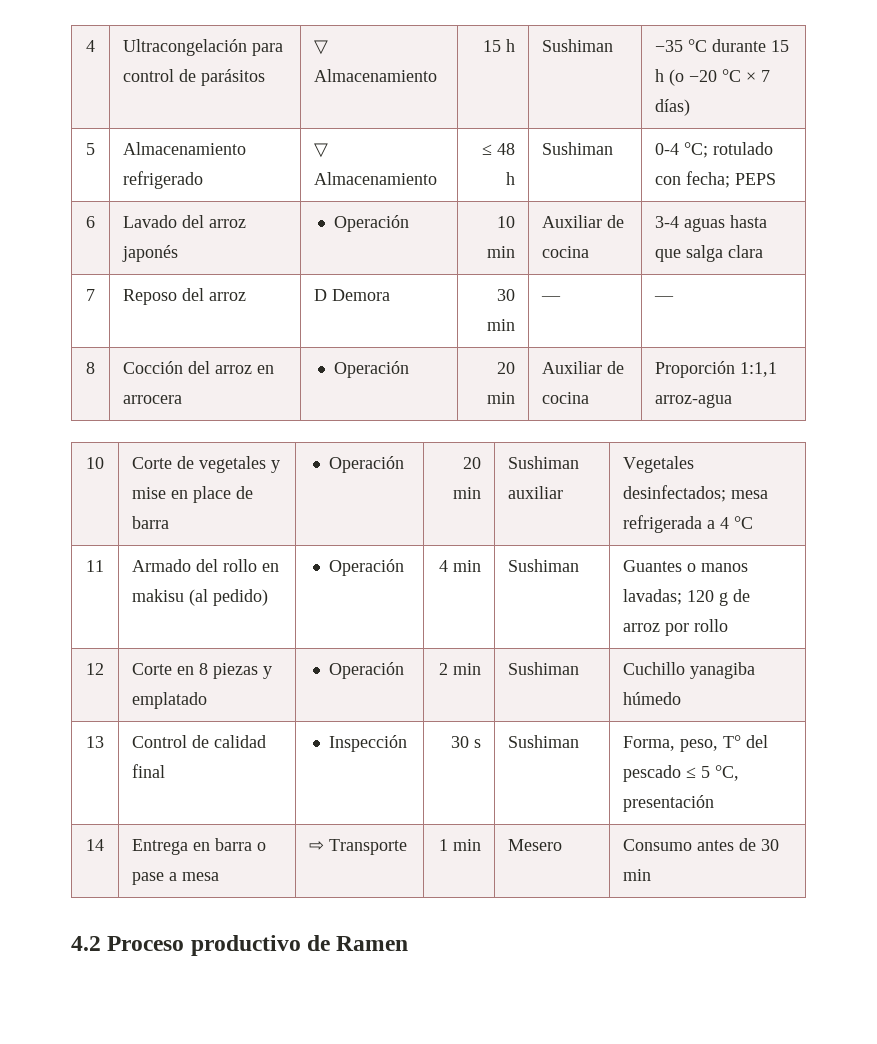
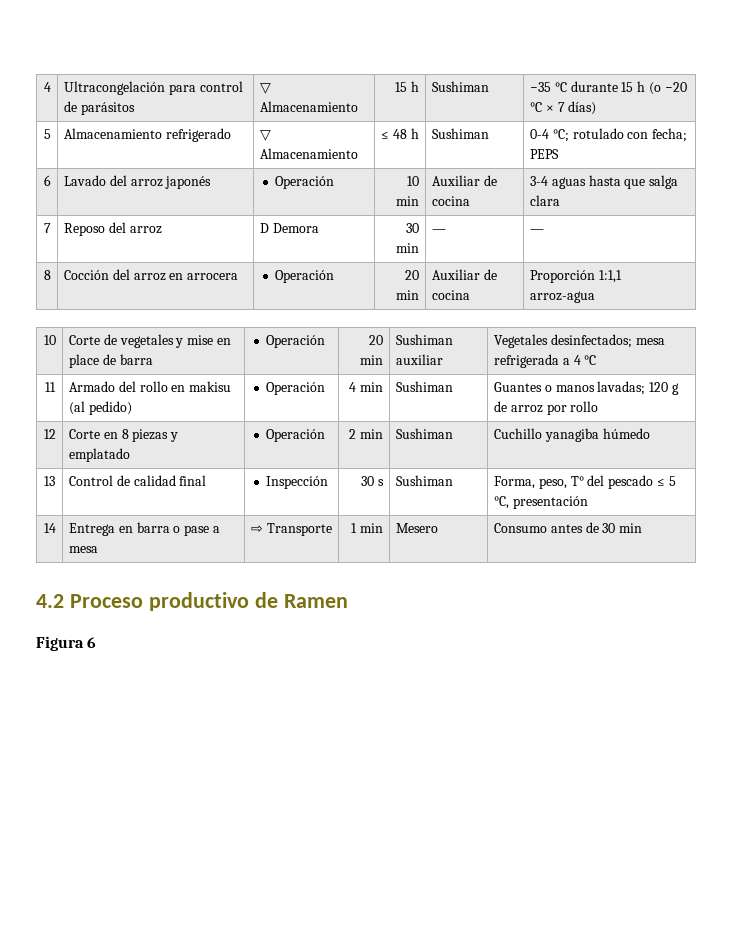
(409, 943) none -> [36,636,97,651] // Figura 6

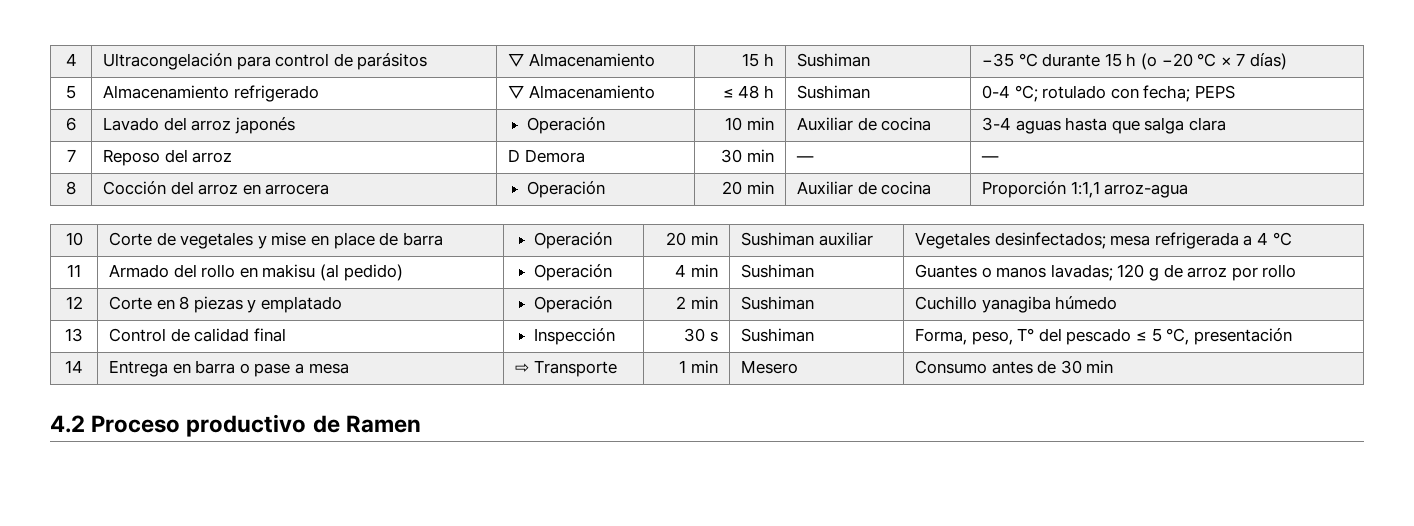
[36,636,97,651] // Figura 6 -> (421, 424) none

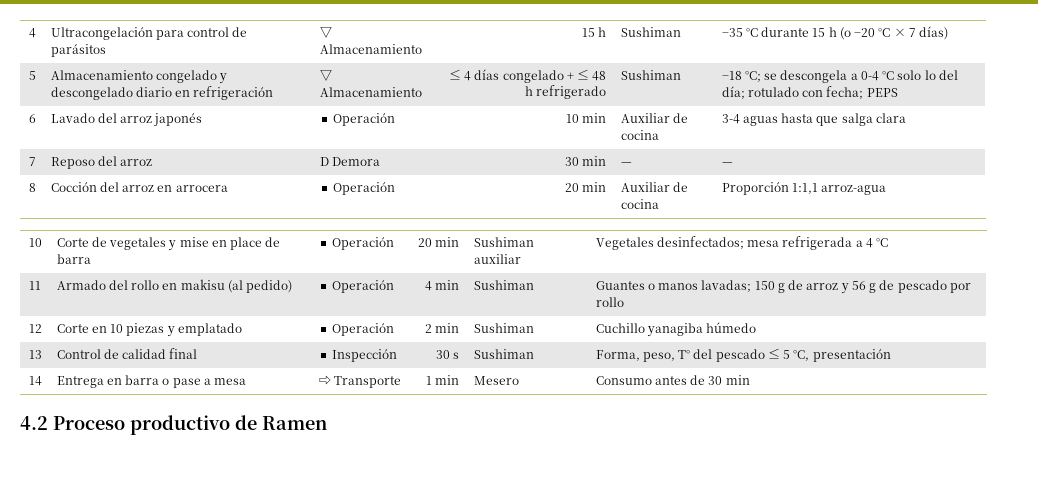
[233,85,319,102] [508,85,655,99] refrigerado | ▽ Almacenamiento | -> [155,70,228,84] [50,86,274,100] [319,70,332,81] [319,87,422,97] [448,69,574,83] congelado y descongelado diario en refrigeración | ▽ Almacenamiento | ≤ 4 días congelado +
[797,85,871,99] [982,85,1038,102] | Sushiman | 0-4 °C; -> [536,85,607,99] [620,70,681,80] [721,70,958,83] [721,86,745,100] refrigerado | Sushiman | −18 °C; se descongela a 0-4 °C solo lo del día;
[1117,264,1145,278] 120 -> [754,281,775,290] 150
(1228, 272) none -> [840,280,947,294] y 56 g de pescado
[179,296,190,310] 8 -> [110,324,124,333] 10

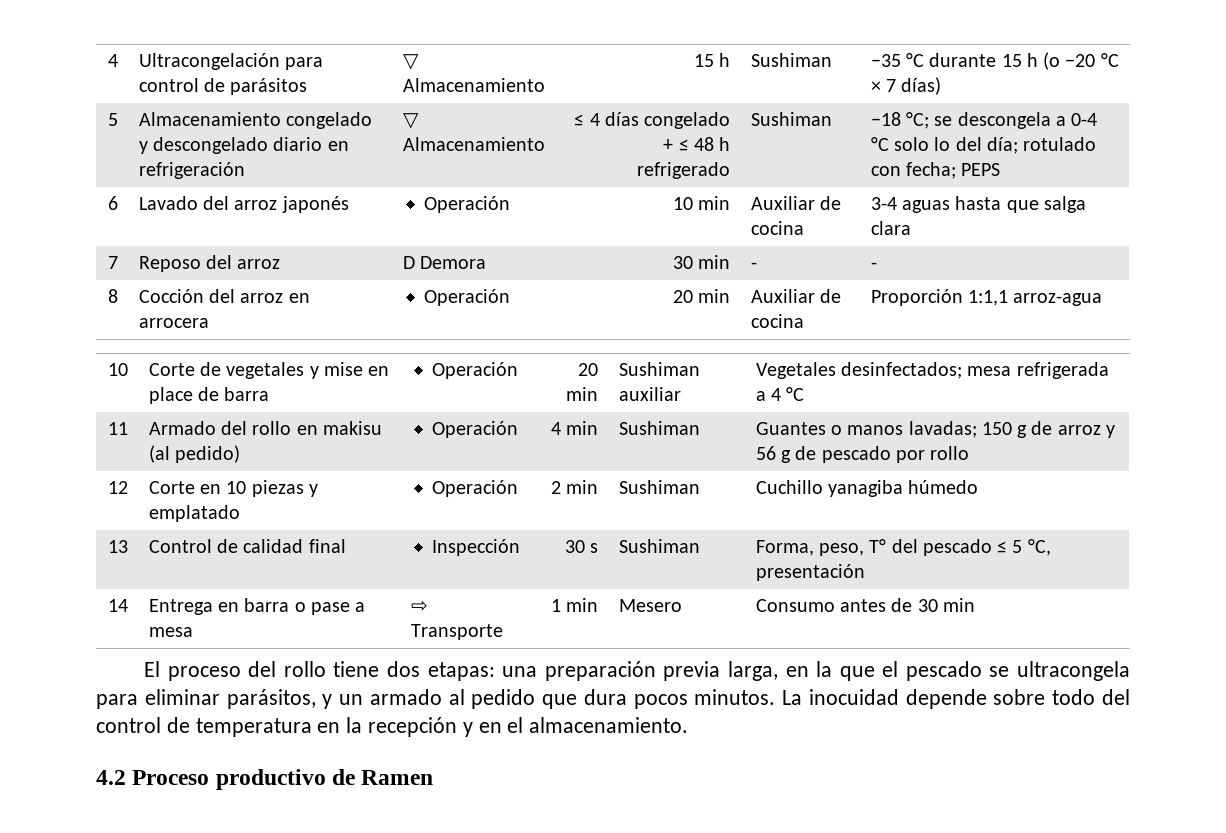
[620,162,632,166] [721,162,733,166] — | — -> [750,262,757,269] [870,262,877,269] - | -
(750, 380) none -> [144,661,1130,681] [96,689,1130,709] [96,717,689,737] // El proceso del rollo tiene dos etapas: una preparación previa larga, en la que el pescado se ultracongela para eliminar parásitos, y un armado al pedido que dura pocos minutos. La inocuidad depende sobre todo del control de temperatura en la recepción y en el almacenamiento.

